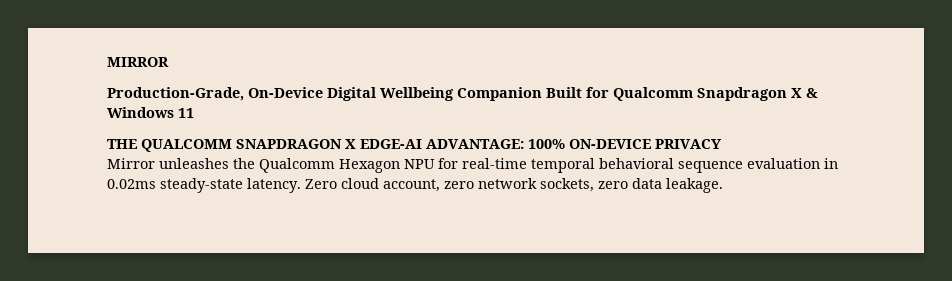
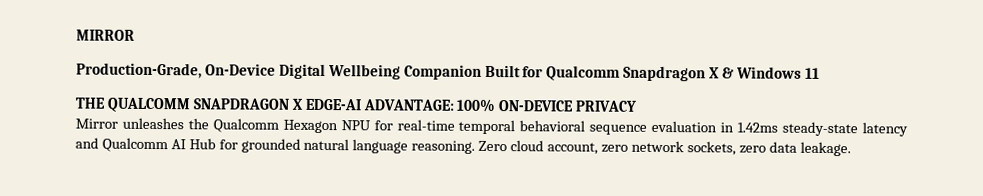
[107,178,301,193] 0.02ms steady-state latency. -> [737,121,908,137] [75,137,476,154] 1.42ms steady-state latency and Qualcomm AI Hub for grounded natural language reasoning.

